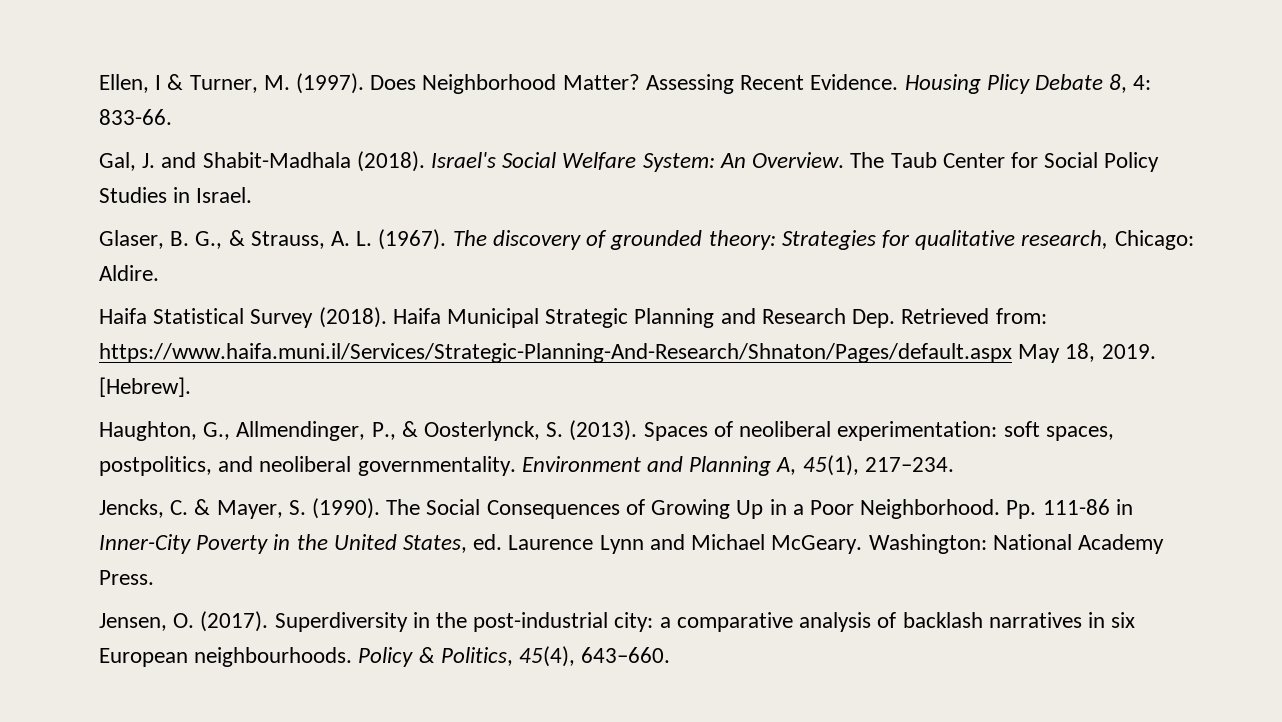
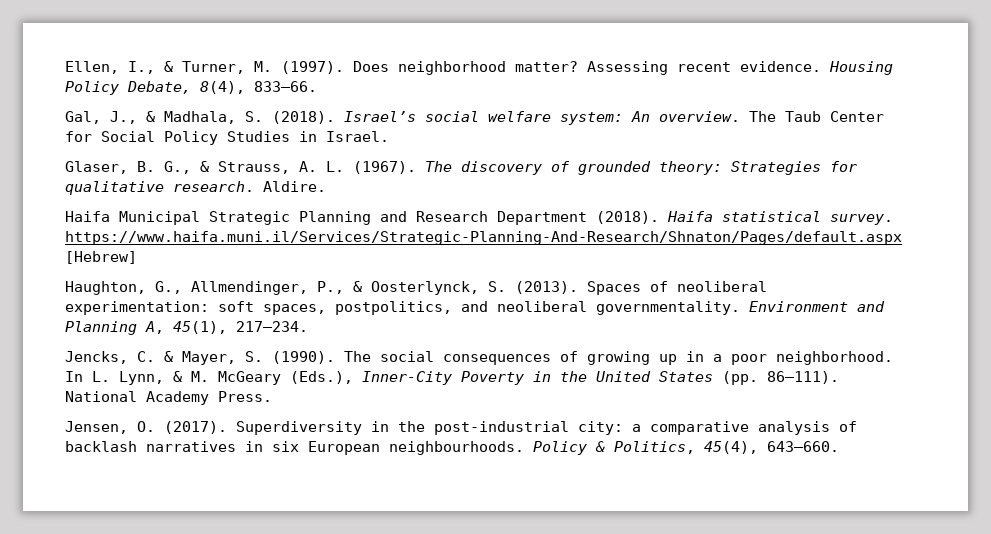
[155,75,162,90] I -> [127,61,155,74] I.,
[422,74,1152,94] [98,109,172,125] [98,151,845,172] Neighborhood Matter? Assessing Recent Evidence. Housing Plicy Debate 8, 4: 833-66. // Gal, J. and Shabit-Madhala (2018). Israel's Social Welfare System: An Overview. -> [397,61,893,75] [64,81,317,95] [64,111,740,125] neighborhood matter? Assessing recent evidence. Housing Policy Debate, 8(4), 833–66. // Gal, J., & Madhala, S. (2018). Israel’s social welfare system: An overview.
[1021,230,1194,250] research, Chicago: -> [172,181,254,192] research.
[153,307,441,328] Statistical Survey (2018). Haifa -> (110, 216) none
[852,308,1047,328] [98,343,1156,363] [98,377,191,397] Dep. Retrieved from: https://www.haifa.muni.il/Services/Strategic-Planning-And-Research/Shnaton/Pages/default.aspx May 18, 2019. [Hebrew]. -> [496,211,893,225] [64,231,902,245] [64,251,137,264] Department (2018). Haifa statistical survey. https://www.haifa.muni.il/Services/Strategic-Planning-And-Research/Shnaton/Pages/default.aspx [Hebrew]
[426,499,1133,519] Social Consequences of Growing Up in a Poor Neighborhood. Pp. 111-86 in -> [379,351,893,365] [64,371,353,385] social consequences of growing up in a poor neighborhood. In L. Lynn, & M. McGeary (Eds.),
[403,534,987,554] States, ed. Laurence Lynn and Michael McGeary. Washington: -> [658,371,839,385] States (pp. 86–111).

